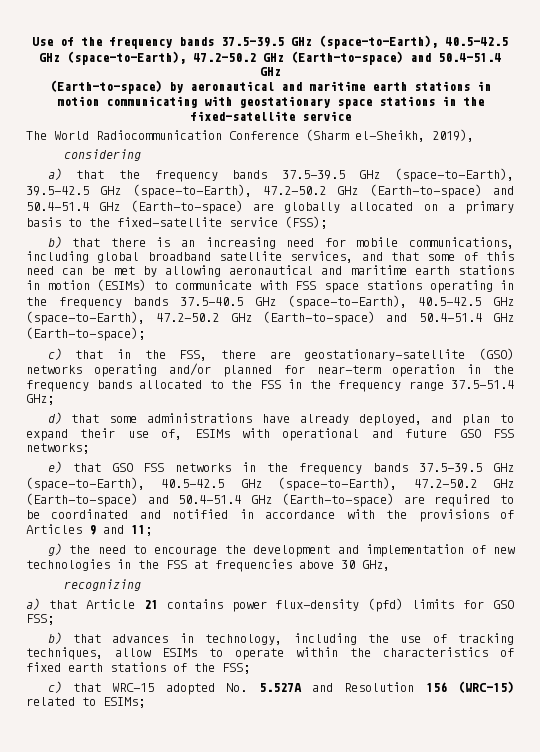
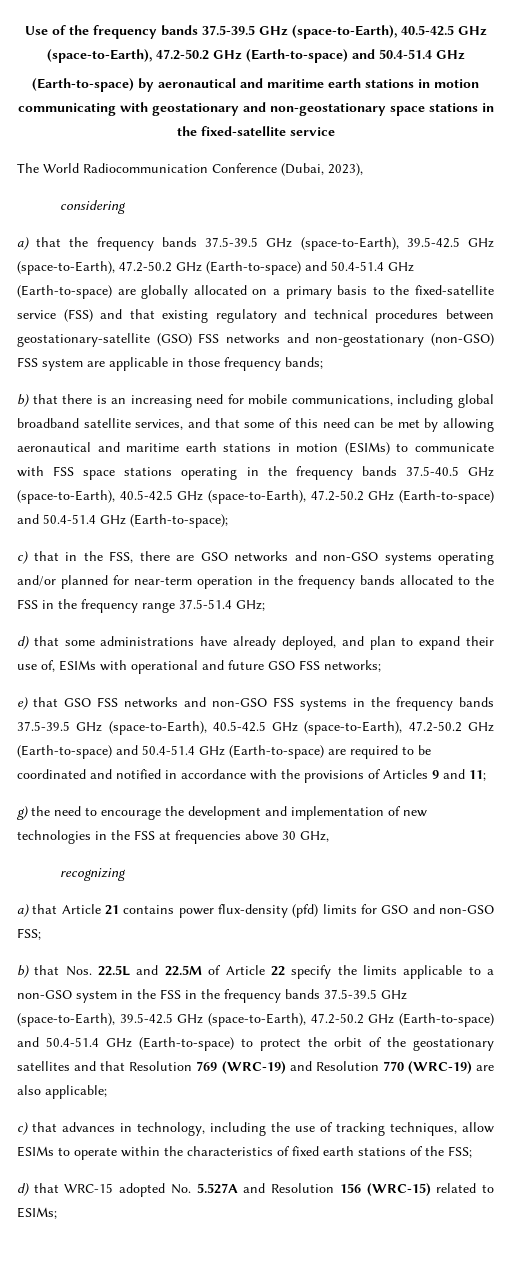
(330, 102) none -> [242,102,386,116] and non-geostationary
[306,129,474,142] (Sharm el-Sheikh, 2019), -> [281,163,363,176] (Dubai, 2023),
[285,216,327,229] (FSS); -> [63,309,494,323] [17,333,495,347] [17,357,323,371] (FSS) and that existing regulatory and technical procedures between geostationary-satellite (GSO) FSS networks and non-geostationary (non-GSO) FSS system are applicable in those frequency bands;
[304,348,514,361] [26,365,82,374] geostationary-satellite (GSO) networks -> [200,551,432,565] GSO networks and non-GSO systems
(232, 467) none -> [184,697,347,711] and non-GSO FSS systems
(514, 604) none -> [412,904,494,914] and non-GSO
(102, 638) none -> [65,965,494,979] [17,989,407,1003] [17,1013,495,1027] [17,1037,494,1051] [17,1061,495,1074] [17,1085,107,1099] [17,1122,57,1135] Nos. 22.5L and 22.5M of Article 22 specify the limits applicable to a non-GSO system in the FSS in the frequency bands 37.5-39.5 GHz (space-to-Earth), 39.5-42.5 GHz (space-to-Earth), 47.2-50.2 GHz (Earth-to-space) and 50.4-51.4 GHz (Earth-to-space) to protect the orbit of the geostationary satellites and that Resolution 769 (WRC-19) and Resolution 770 (WRC-19) are also applicable; // c) that
[47,681,62,693] c) -> [17,1183,30,1196] d)

